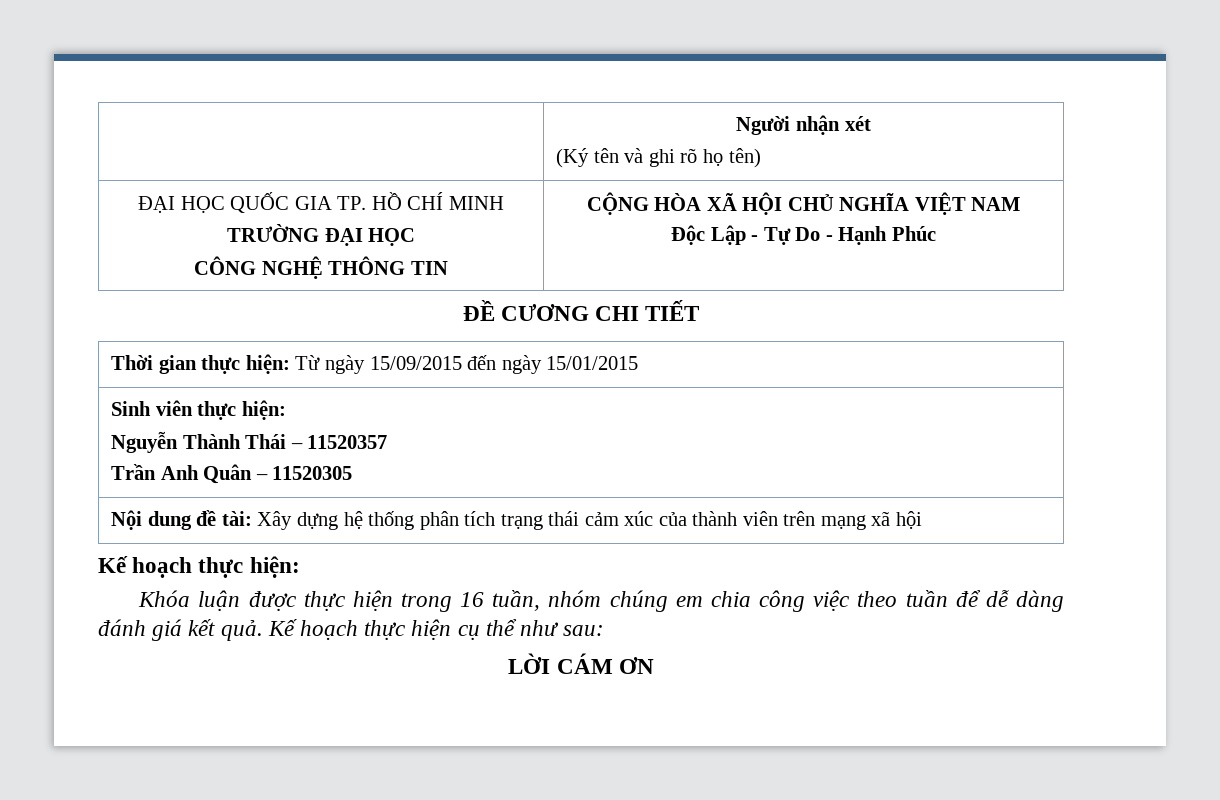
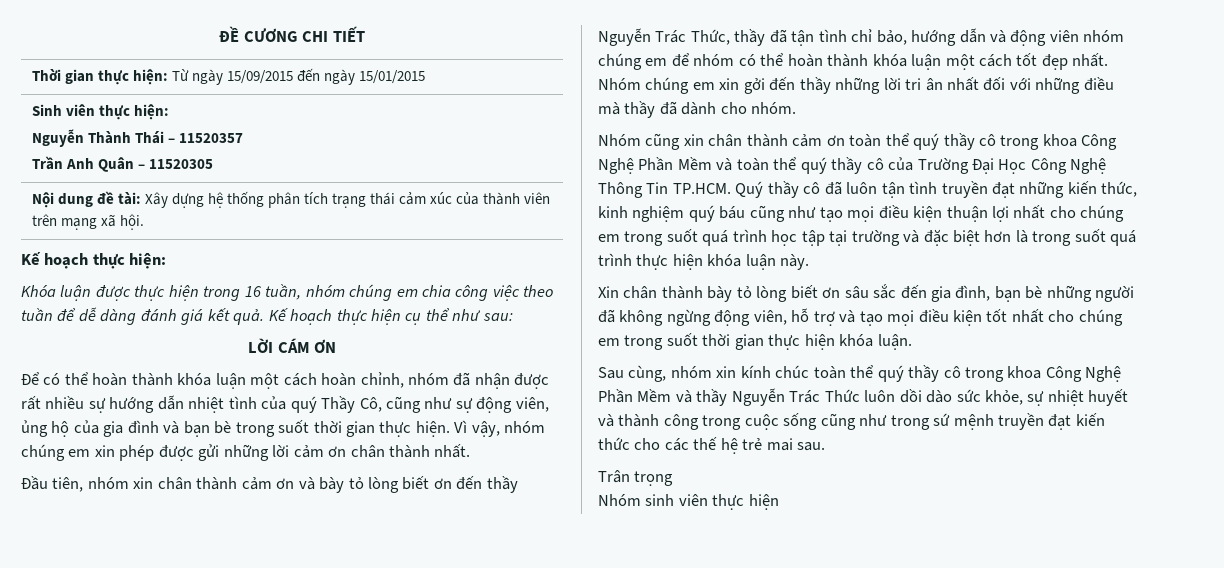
[736,115,871,135] [556,148,761,168] [138,192,504,213] [226,224,416,246] [194,256,448,279] [586,192,1021,215] [671,225,936,245] | Người nhận xét // (Ký tên và ghi rõ họ tên) // ĐẠI HỌC QUỐC GIA TP. HỒ CHÍ MINH // TRƯỜNG ĐẠI HỌC // CÔNG NGHỆ THÔNG TIN | CỘNG HÒA XÃ HỘI CHỦ NGHĨA VIỆT NAM // Độc Lập - Tự Do - Hạnh Phúc // -> (219, 34) none
[896,511,923,529] hội -> [119,214,144,230] hội.
(654, 665) none -> [21,372,550,389] [21,395,549,413] [21,420,546,437] [21,444,471,461] [21,476,518,493] [598,28,1125,46] [598,53,1109,70] [598,77,1114,94] [598,101,797,118] [598,133,1118,150] [598,157,1107,174] [598,181,1138,198] [598,205,1125,222] [598,229,1137,246] [598,253,810,270] [598,284,1135,302] [598,308,1123,326] [598,333,912,350] [598,365,1122,382] [598,388,1129,406] [598,413,1105,430] [598,437,826,454] [598,470,674,486] [598,494,779,510] // Để có thể hoàn thành khóa luận một cách hoàn chỉnh, nhóm đã nhận được rất nhiều sự hướng dẫn nhiệt tình của quý Thầy Cô, cũng như sự động viên, ủng hộ của gia đình và bạn bè trong suốt thời gian thực hiện. Vì vậy, nhóm chúng em xin phép được gửi những lời cảm ơn chân thành nhất. // Đầu tiên, nhóm xin chân thành cảm ơn và bày tỏ lòng biết ơn đến thầy Nguyễn Trác Thức, thầy đã tận tình chỉ bảo, hướng dẫn và động viên nhóm chúng em để nhóm có thể hoàn thành khóa luận một cách tốt đẹp nhất. Nhóm chúng em xin gởi đến thầy những lời tri ân nhất đối với những điều mà thầy đã dành cho nhóm. // Nhóm cũng xin chân thành cảm ơn toàn thể quý thầy cô trong khoa Công Nghệ Phần Mềm và toàn thể quý thầy cô của Trường Đại Học Công Nghệ Thông Tin TP.HCM. Quý thầy cô đã luôn tận tình truyền đạt những kiến thức, kinh nghiệm quý báu cũng như tạo mọi điều kiện thuận lợi nhất cho chúng em trong suốt quá trình học tập tại trường và đặc biệt hơn là trong suốt quá trình thực hiện khóa luận này. // Xin chân thành bày tỏ lòng biết ơn sâu sắc đến gia đình, bạn bè những người đã không ngừng động viên, hỗ trợ và tạo mọi điều kiện tốt nhất cho chúng em trong suốt thời gian thực hiện khóa luận. // Sau cùng, nhóm xin kính chúc toàn thể quý thầy cô trong khoa Công Nghệ Phần Mềm và thầy Nguyễn Trác Thức luôn dồi dào sức khỏe, sự nhiệt huyết và thành công trong cuộc sống cũng như trong sứ mệnh truyền đạt kiến thức cho các thế hệ trẻ mai sau. // Trân trọng // Nhóm sinh viên thực hiện

